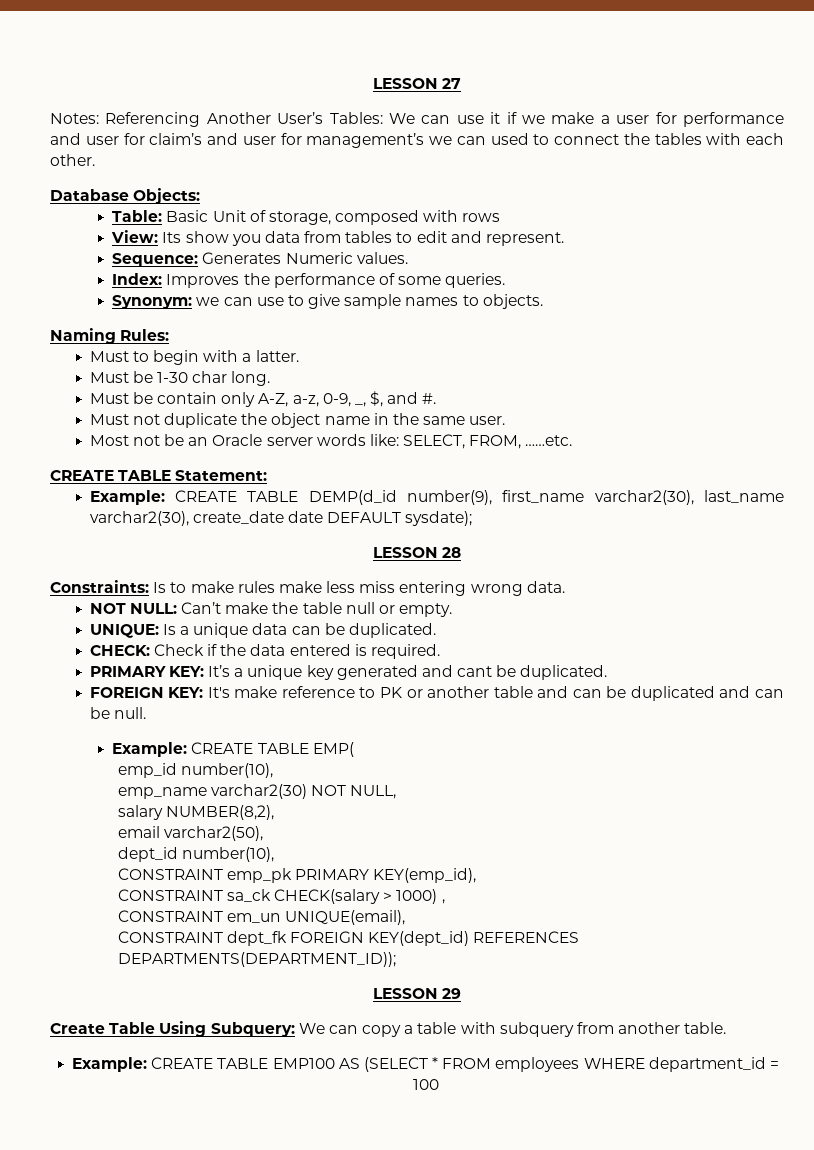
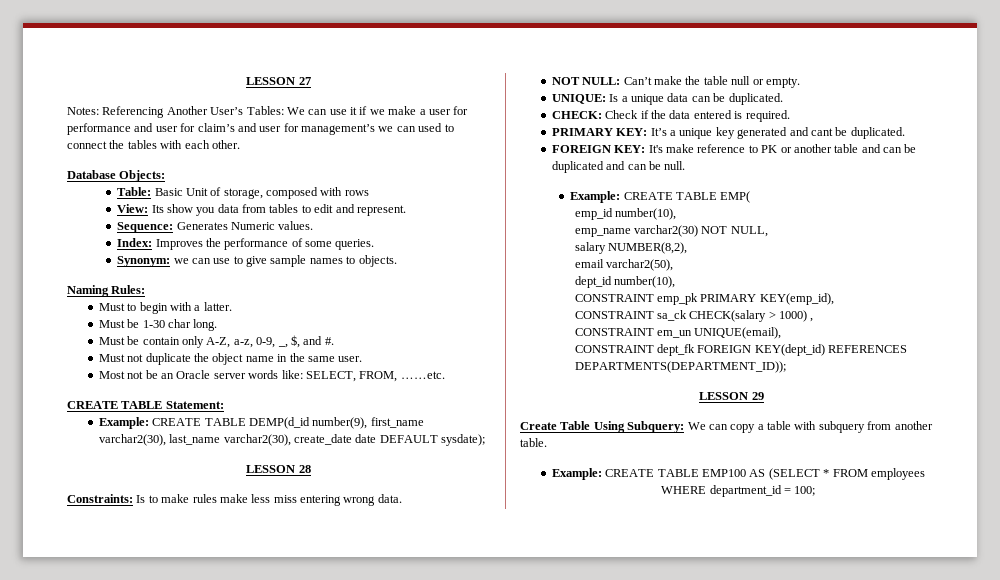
[412,1079,439,1090] 100 -> [794,486,816,496] 100;

